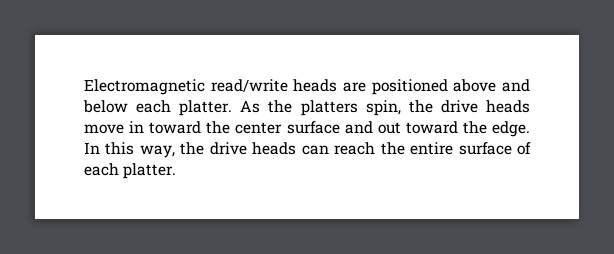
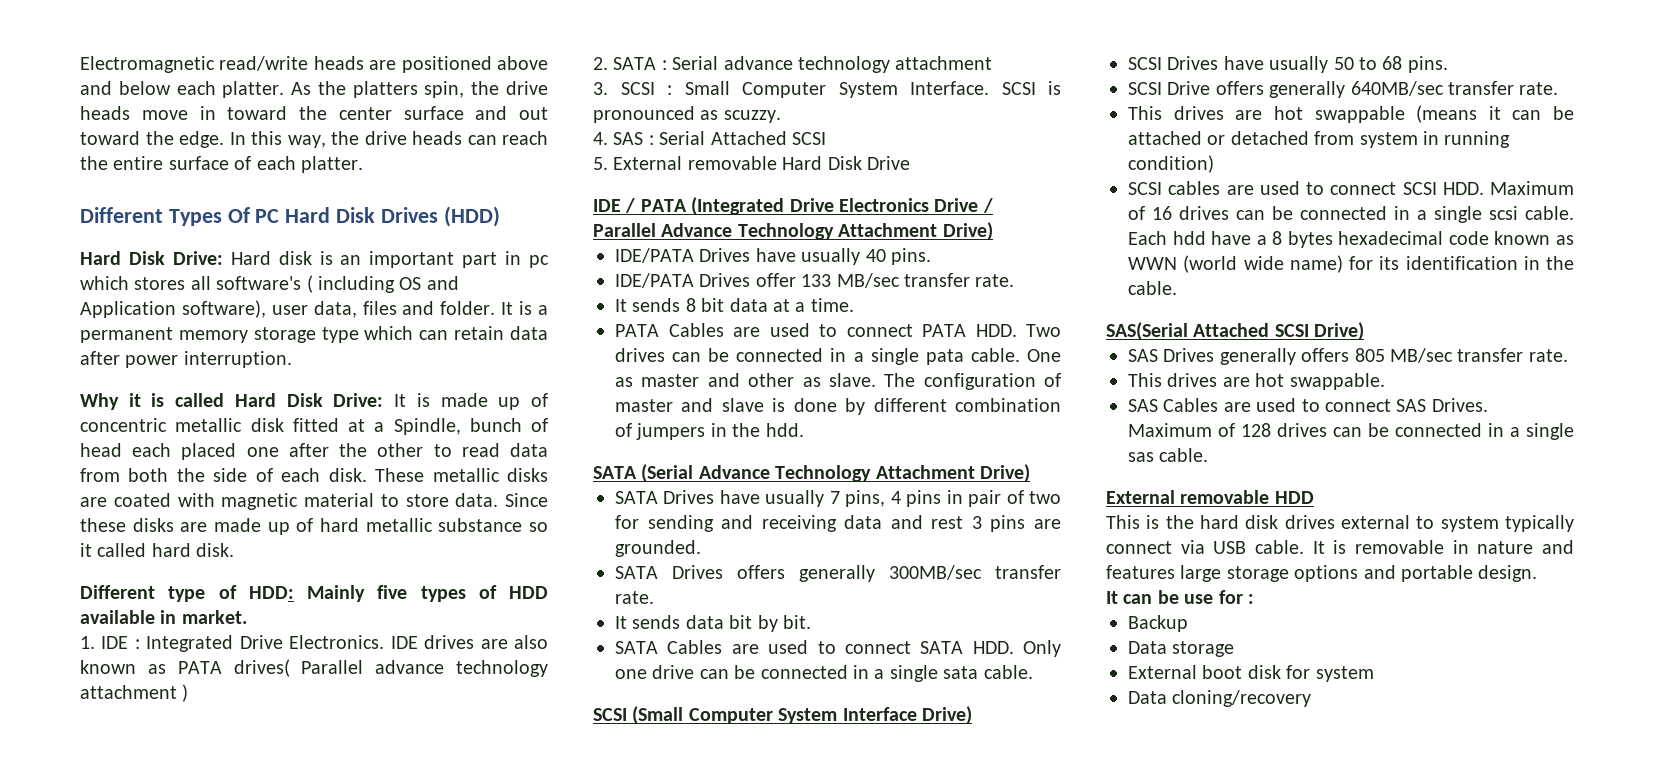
(177, 171) none -> [80,206,500,227] [80,251,549,268] [80,275,459,293] [80,300,549,318] [80,326,548,343] [80,351,292,368] [80,393,549,410] [80,418,548,435] [80,443,548,460] [80,468,548,482] [80,493,548,510] [80,518,548,535] [80,543,235,557] [80,585,548,602] [80,610,247,624] [80,635,548,652] [80,659,548,677] [80,684,189,702] [593,56,993,73] [593,81,1061,98] [593,106,781,123] [593,131,826,145] [593,156,910,170] [593,197,993,216] [593,222,993,241] [615,248,931,265] [615,273,1015,288] [615,298,854,312] [615,323,1061,337] [615,348,1061,365] [615,373,1061,390] [615,398,1061,415] [615,423,804,440] [593,464,1030,483] [615,490,1061,507] [615,515,1061,532] [615,540,701,557] [615,565,1061,582] [615,591,654,604] [615,615,811,632] [615,640,1061,657] [615,665,1033,682] [593,706,972,725] [1128,56,1448,73] [1128,81,1559,98] [1128,105,1574,123] [1128,131,1511,148] [1128,155,1214,173] [1128,181,1574,195] [1128,206,1574,223] [1128,231,1574,248] [1128,255,1574,273] [1128,281,1177,295] [1106,322,1365,341] [1128,348,1568,365] [1128,373,1385,390] [1128,398,1488,412] [1128,423,1574,440] [1128,448,1209,462] [1106,490,1314,504] [1106,515,1574,532] [1106,540,1574,554] [1106,565,1538,582] [1106,590,1254,604] [1128,615,1188,632] [1128,641,1235,657] [1128,665,1374,682] [1128,690,1312,707] // Different Types Of PC Hard Disk Drives (HDD) // Hard Disk Drive: Hard disk is an important part in pc which stores all software's ( including OS and Application software), user data, files and folder. It is a permanent memory storage type which can retain data after power interruption. // Why it is called Hard Disk Drive: It is made up of concentric metallic disk fitted at a Spindle, bunch of head each placed one after the other to read data from both the side of each disk. These metallic disks are coated with magnetic material to store data. Since these disks are made up of hard metallic substance so it called hard disk. // Different type of HDD: Mainly five types of HDD available in market. // 1. IDE : Integrated Drive Electronics. IDE drives are also known as PATA drives( Parallel advance technology attachment ) // 2. SATA : Serial advance technology attachment // 3. SCSI : Small Computer System Interface. SCSI is pronounced as scuzzy. // 4. SAS : Serial Attached SCSI // 5. External removable Hard Disk Drive // IDE / PATA (Integrated Drive Electronics Drive / Parallel Advance Technology Attachment Drive) // IDE/PATA Drives have usually 40 pins. // IDE/PATA Drives offer 133 MB/sec transfer rate. // It sends 8 bit data at a time. // PATA Cables are used to connect PATA HDD. Two drives can be connected in a single pata cable. One as master and other as slave. The configuration of master and slave is done by different combination of jumpers in the hdd. // SATA (Serial Advance Technology Attachment Drive) // SATA Drives have usually 7 pins, 4 pins in pair of two for sending and receiving data and rest 3 pins are grounded. // SATA Drives offers generally 300MB/sec transfer rate. // It sends data bit by bit. // SATA Cables are used to connect SATA HDD. Only one drive can be connected in a single sata cable. // SCSI (Small Computer System Interface Drive) // SCSI Drives have usually 50 to 68 pins. // SCSI Drive offers generally 640MB/sec transfer rate. // This drives are hot swappable (means it can be attached or detached from system in running condition) // SCSI cables are used to connect SCSI HDD. Maximum of 16 drives can be connected in a single scsi cable. Each hdd have a 8 bytes hexadecimal code known as WWN (world wide name) for its identification in the cable. // SAS(Serial Attached SCSI Drive) // SAS Drives generally offers 805 MB/sec transfer rate. // This drives are hot swappable. // SAS Cables are used to connect SAS Drives. Maximum of 128 drives can be connected in a single sas cable. // External removable HDD // This is the hard disk drives external to system typically connect via USB cable. It is removable in nature and features large storage options and portable design. // It can be use for : // Backup // Data storage // External boot disk for system // Data cloning/recovery

